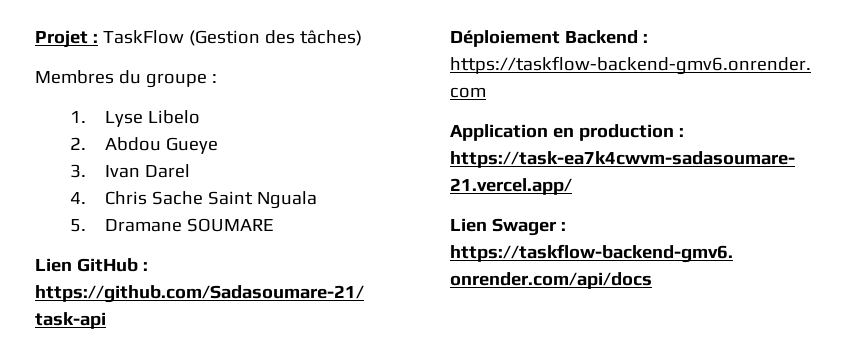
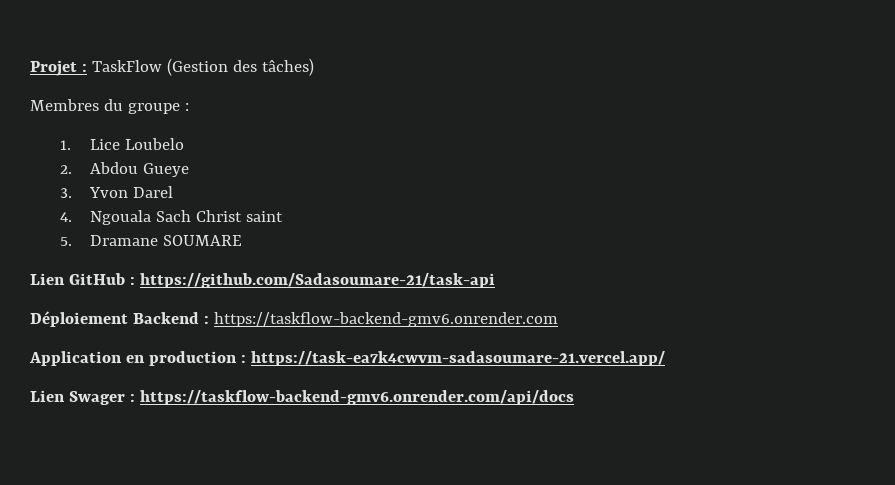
[105,110,201,127] Lyse Libelo -> [90,138,185,150] Lice Loubelo
[105,165,141,178] Ivan -> [89,187,129,198] Yvon
[105,191,318,209] Chris Sache Saint Nguala -> [90,210,284,225] Ngouala Sach Christ saint

